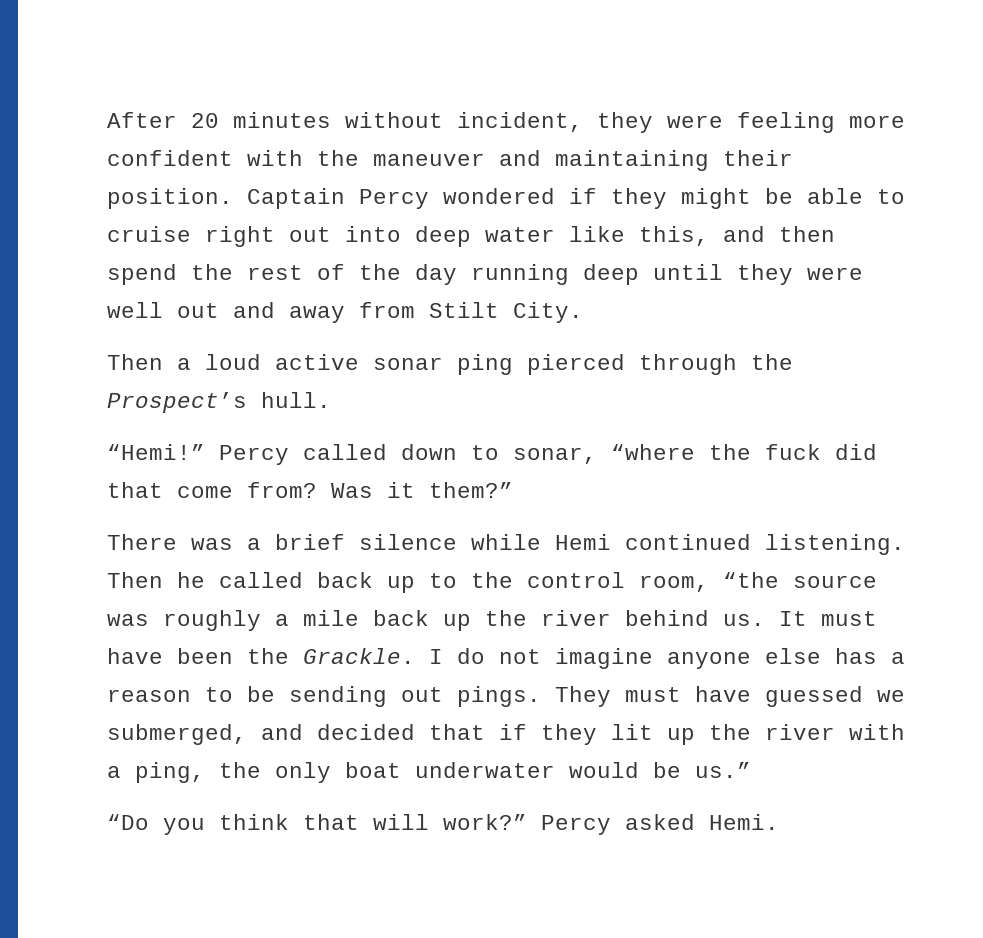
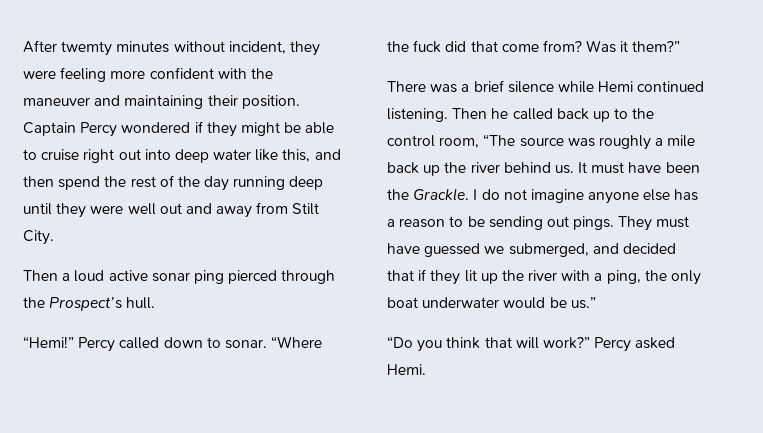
[191,113,219,128] 20 -> [61,41,113,56] twemty
[513,444,695,464] sonar, “where -> [224,336,323,349] sonar. “Where
[723,572,779,588] “the -> [483,134,516,146] “The

